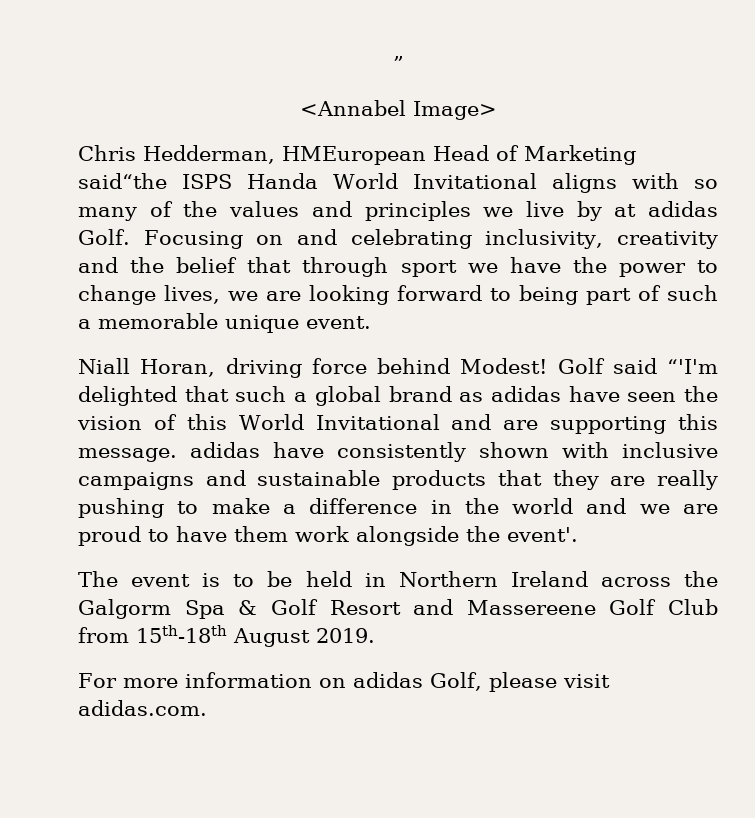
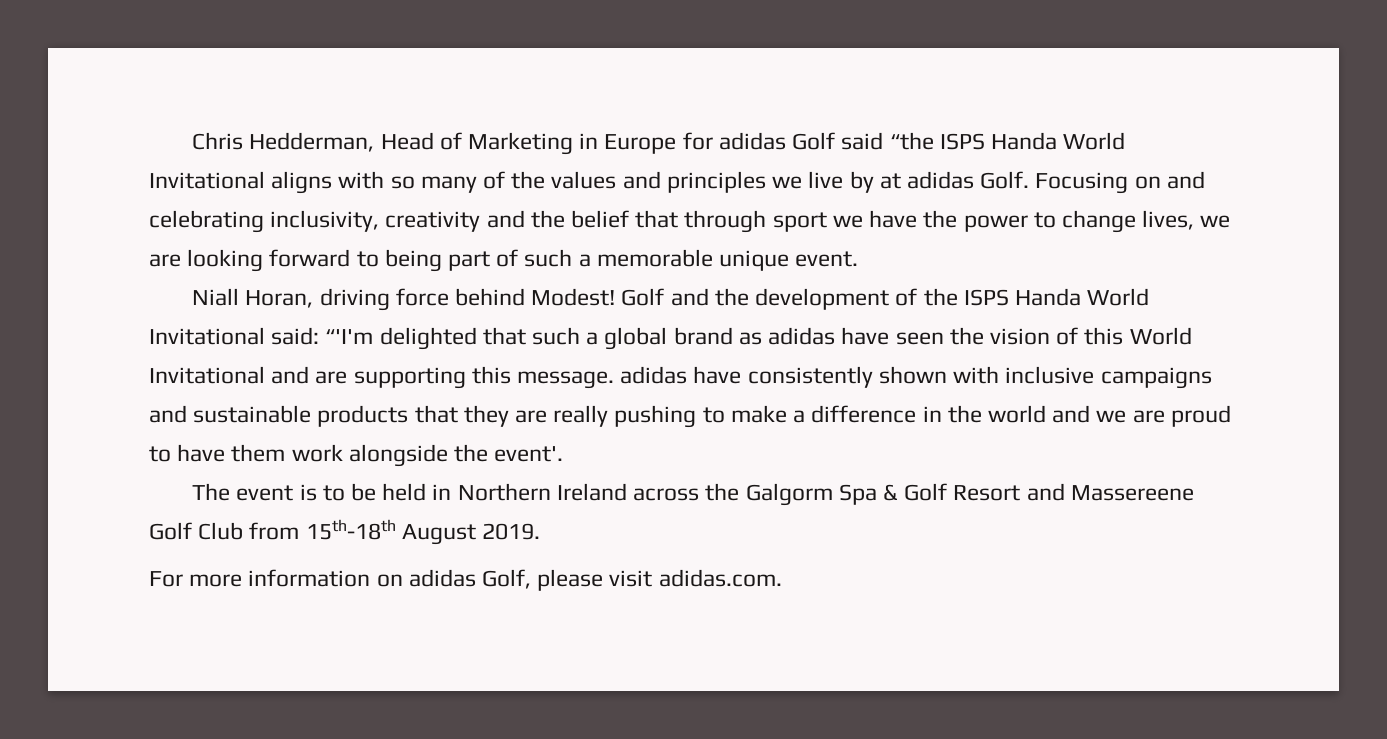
[392,56,404,71] [299,100,497,120] ” // <Annabel Image> // -> (192, 141) none
[282,146,426,165] HMEuropean -> (375, 142) none
[78,173,167,189] said“the -> [579,132,934,154] in Europe for adidas Golf said “the
[612,358,657,374] said -> [670,288,1150,310] [149,327,320,345] and the development of the ISPS Handa World Invitational said:

